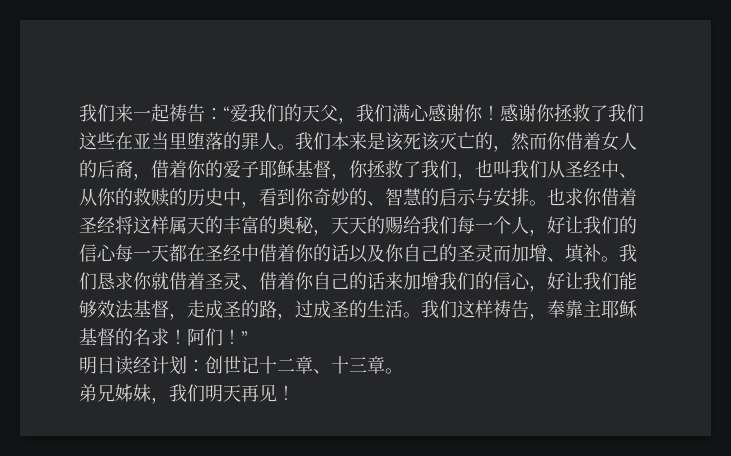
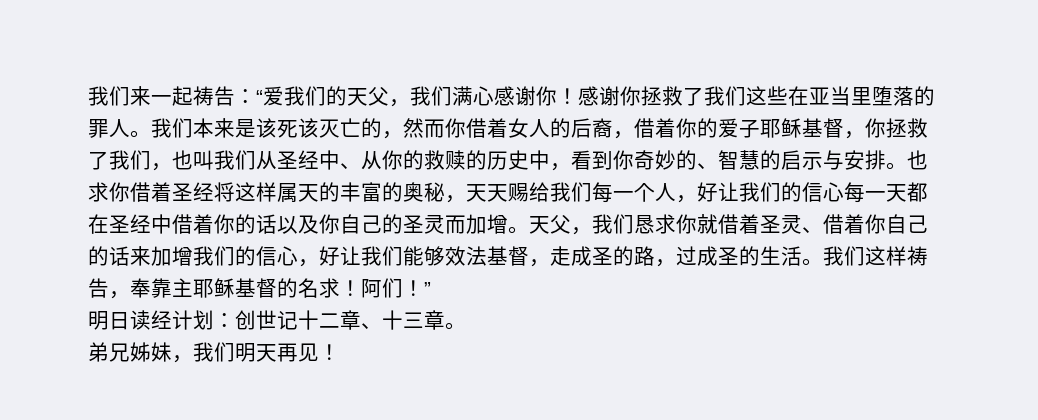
[367,216,385,234] 的 -> (508, 193) none
[547,244,619,263] 、填补。 -> [508,215,592,235] 。天父，

